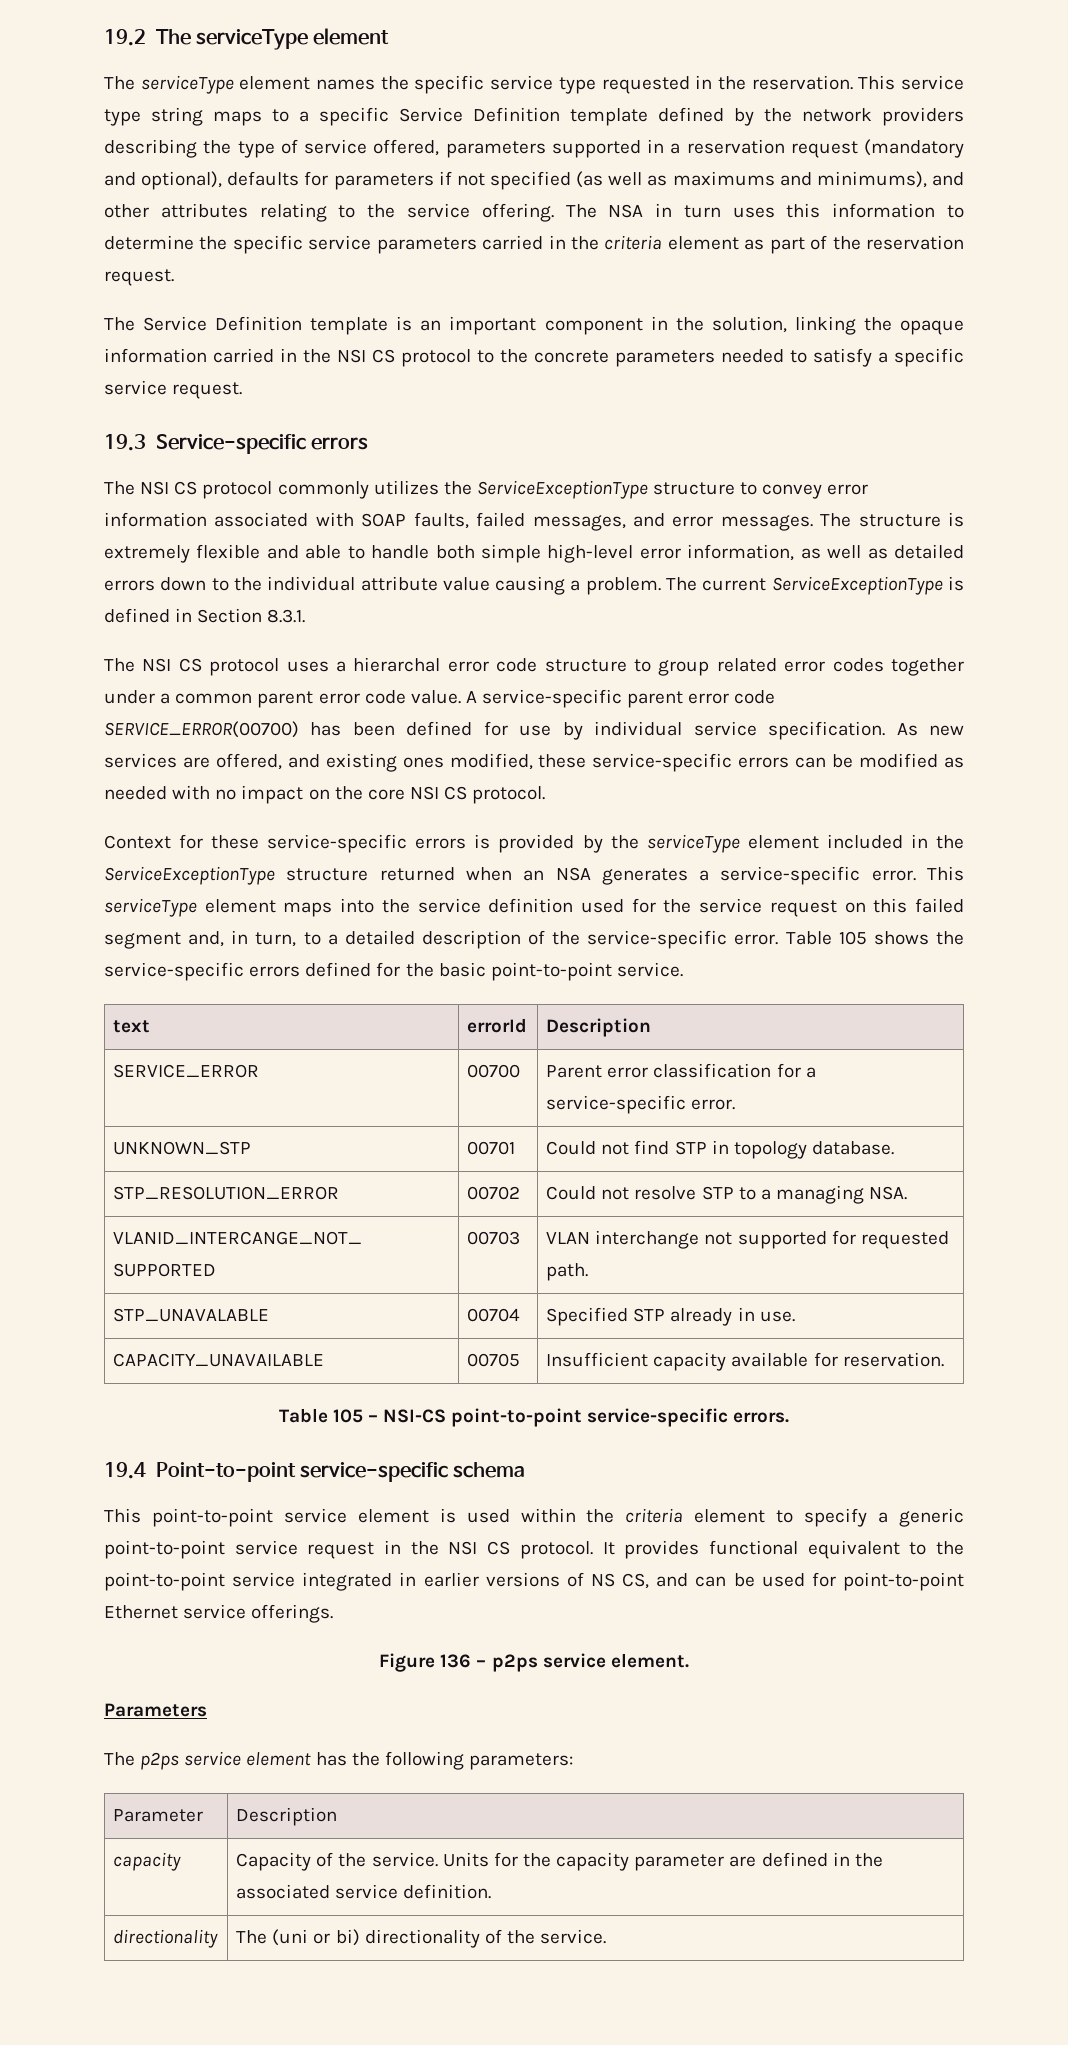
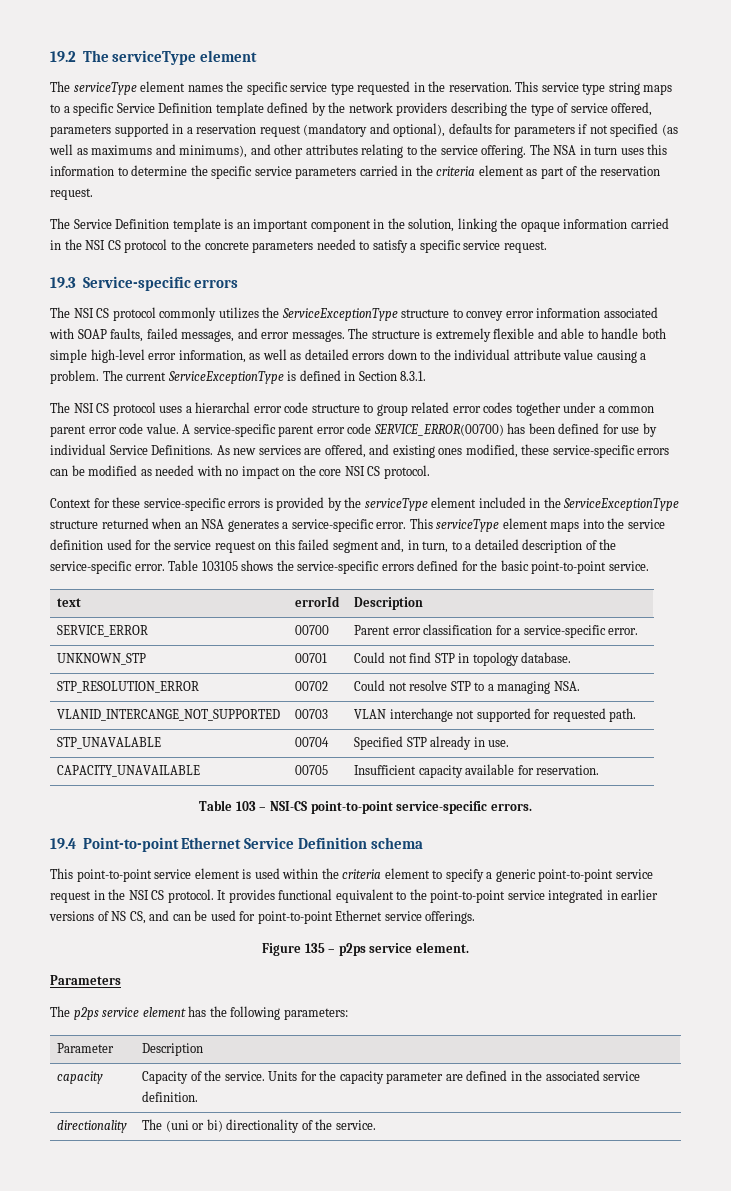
[693,721,886,740] service specification. -> [109,445,214,455] Service Definitions.
[838,931,867,945] 105 -> [201,561,238,571] 103105
[332,1409,363,1423] 105 -> [235,801,256,811] 103
[299,1462,448,1482] service-specific -> [181,837,368,849] Ethernet Service Definition
[440,1654,472,1668] 136 -> [304,943,325,953] 135

